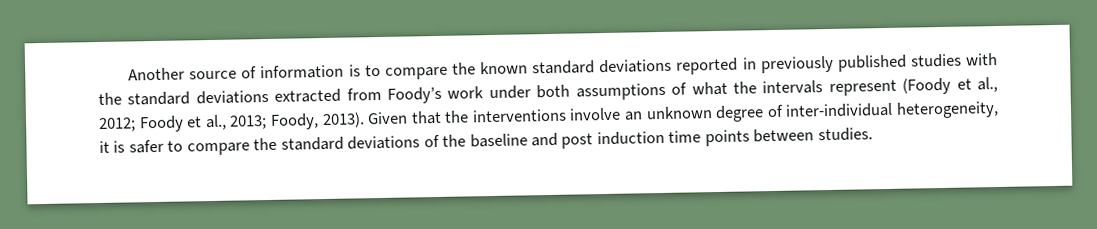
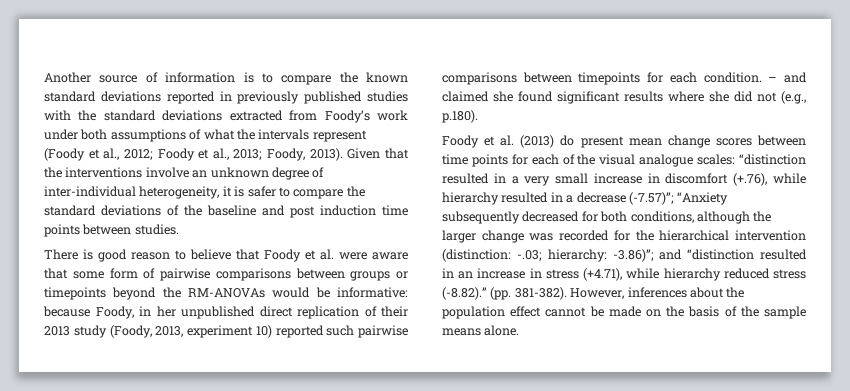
(873, 134) none -> [44,249,408,262] [44,268,408,281] [44,287,408,300] [43,306,408,319] [44,325,408,338] [442,72,807,85] [442,91,806,104] [442,110,478,123] [442,135,806,148] [442,154,806,167] [442,173,806,186] [442,192,729,205] [442,211,772,224] [442,230,806,243] [442,249,807,262] [442,268,806,281] [442,287,745,300] [442,306,806,319] [442,325,520,336] // There is good reason to believe that Foody et al. were aware that some form of pairwise comparisons between groups or timepoints beyond the RM-ANOVAs would be informative: because Foody, in her unpublished direct replication of their 2013 study (Foody, 2013, experiment 10) reported such pairwise comparisons between timepoints for each condition. – and claimed she found significant results where she did not (e.g., p.180). // Foody et al. (2013) do present mean change scores between time points for each of the visual analogue scales: “distinction resulted in a very small increase in discomfort (+.76), while hierarchy resulted in a decrease (-7.57)”; “Anxiety subsequently decreased for both conditions, although the larger change was recorded for the hierarchical intervention (distinction: -.03; hierarchy: -3.86)”; and “distinction resulted in an increase in stress (+4.71), while hierarchy reduced stress (-8.82).” (pp. 381-382). However, inferences about the population effect cannot be made on the basis of the sample means alone.

